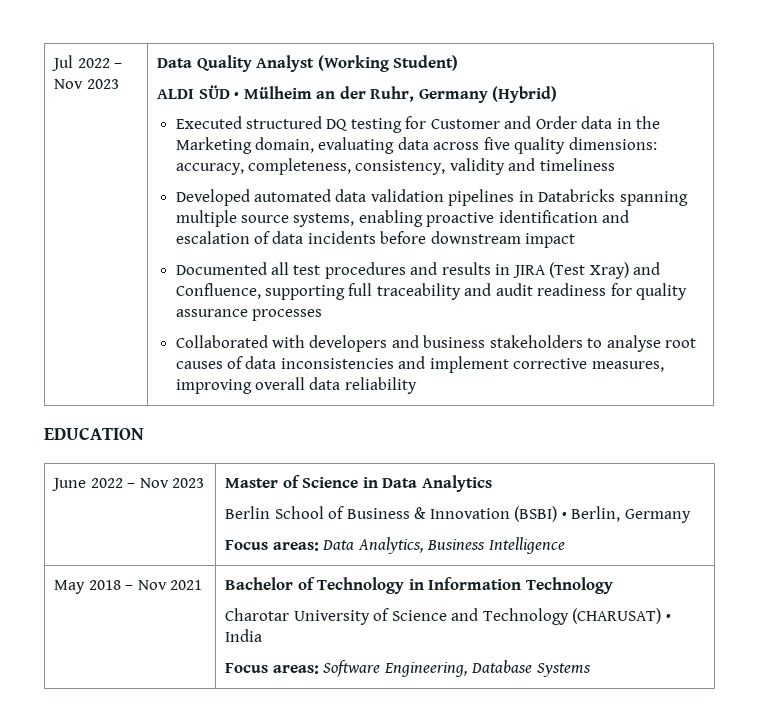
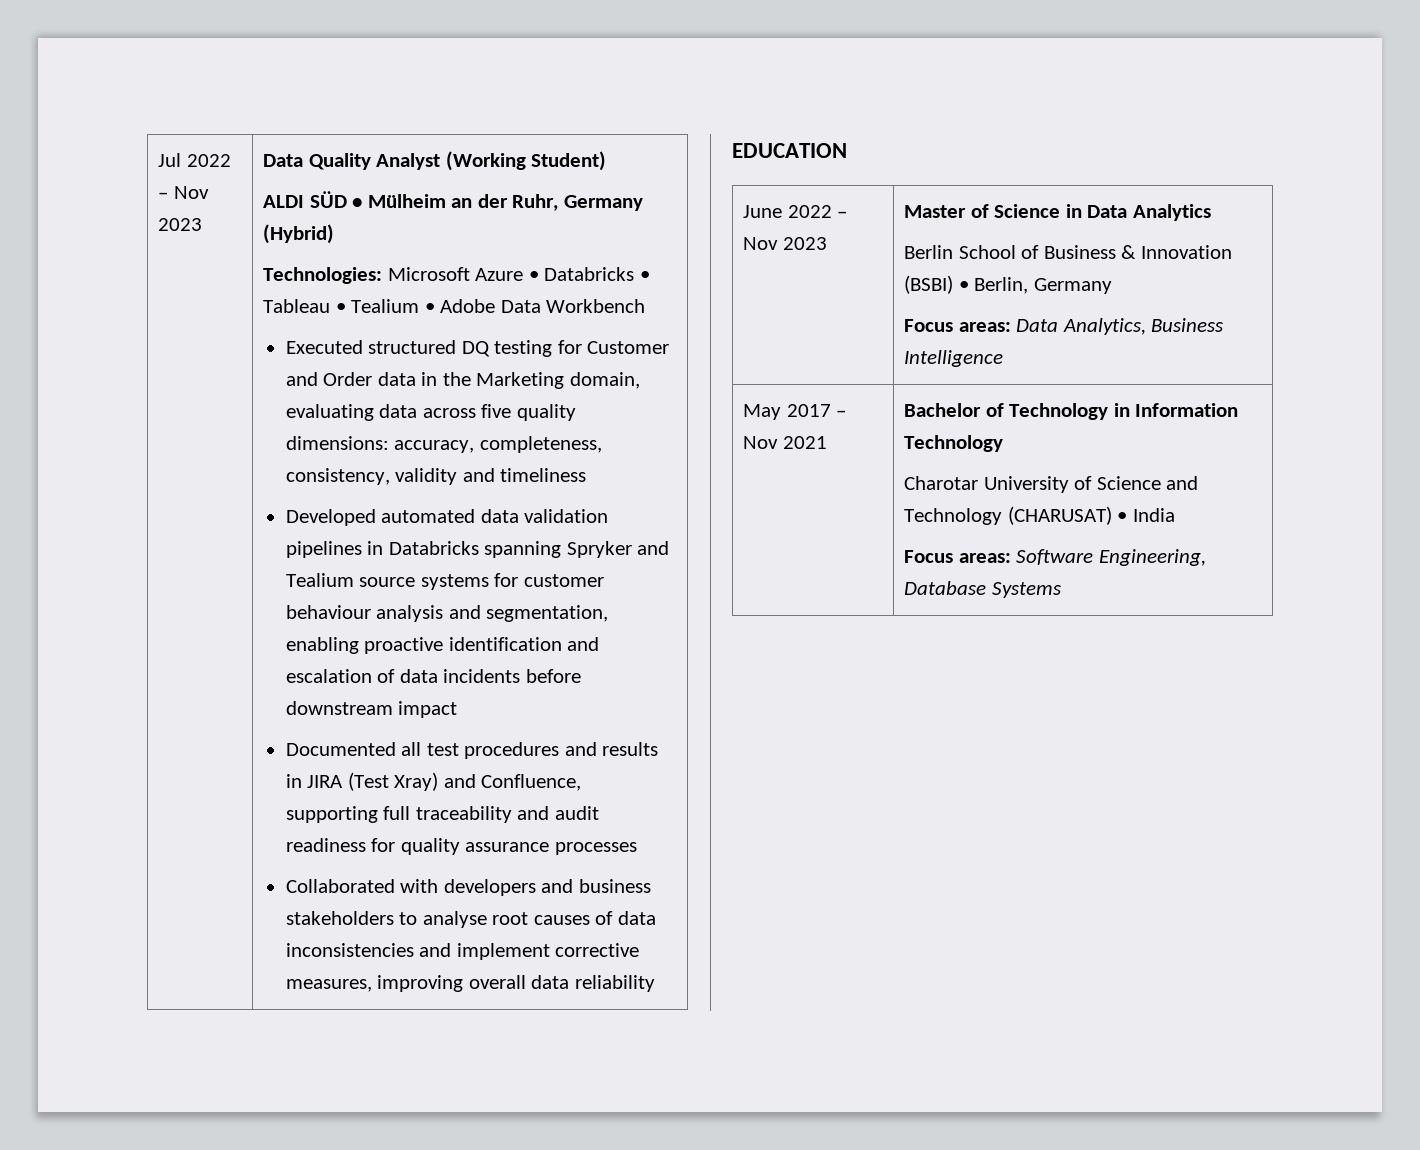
(558, 94) none -> [263,267,650,284] [263,299,646,313] // Technologies: Microsoft Azure • Databricks • Tableau • Tealium • Adobe Data Workbench
[175,210,355,227] multiple source systems, -> [566,541,670,558] [285,573,604,590] [285,605,609,622] Spryker and Tealium source systems for customer behaviour analysis and segmentation,
[88,580,121,590] 2018 -> [786,404,831,417] 2017

